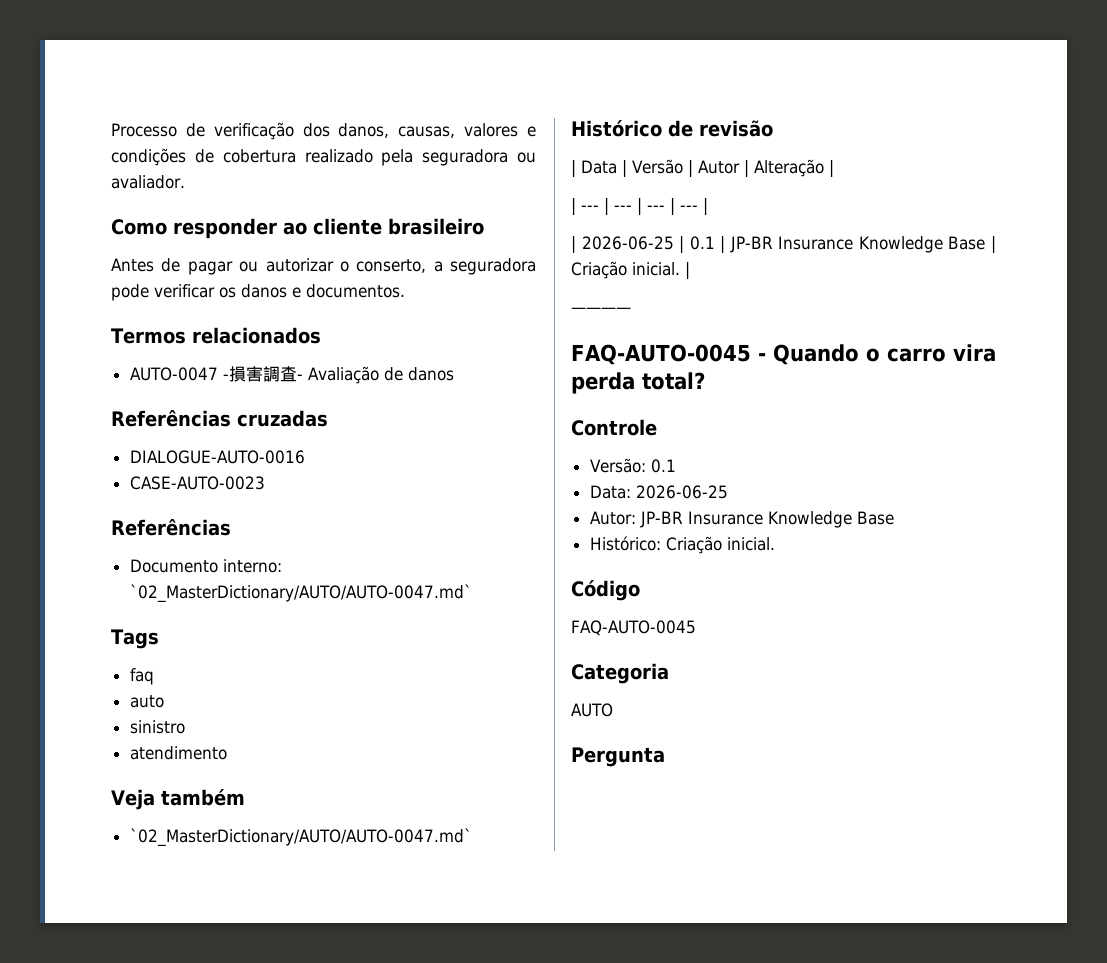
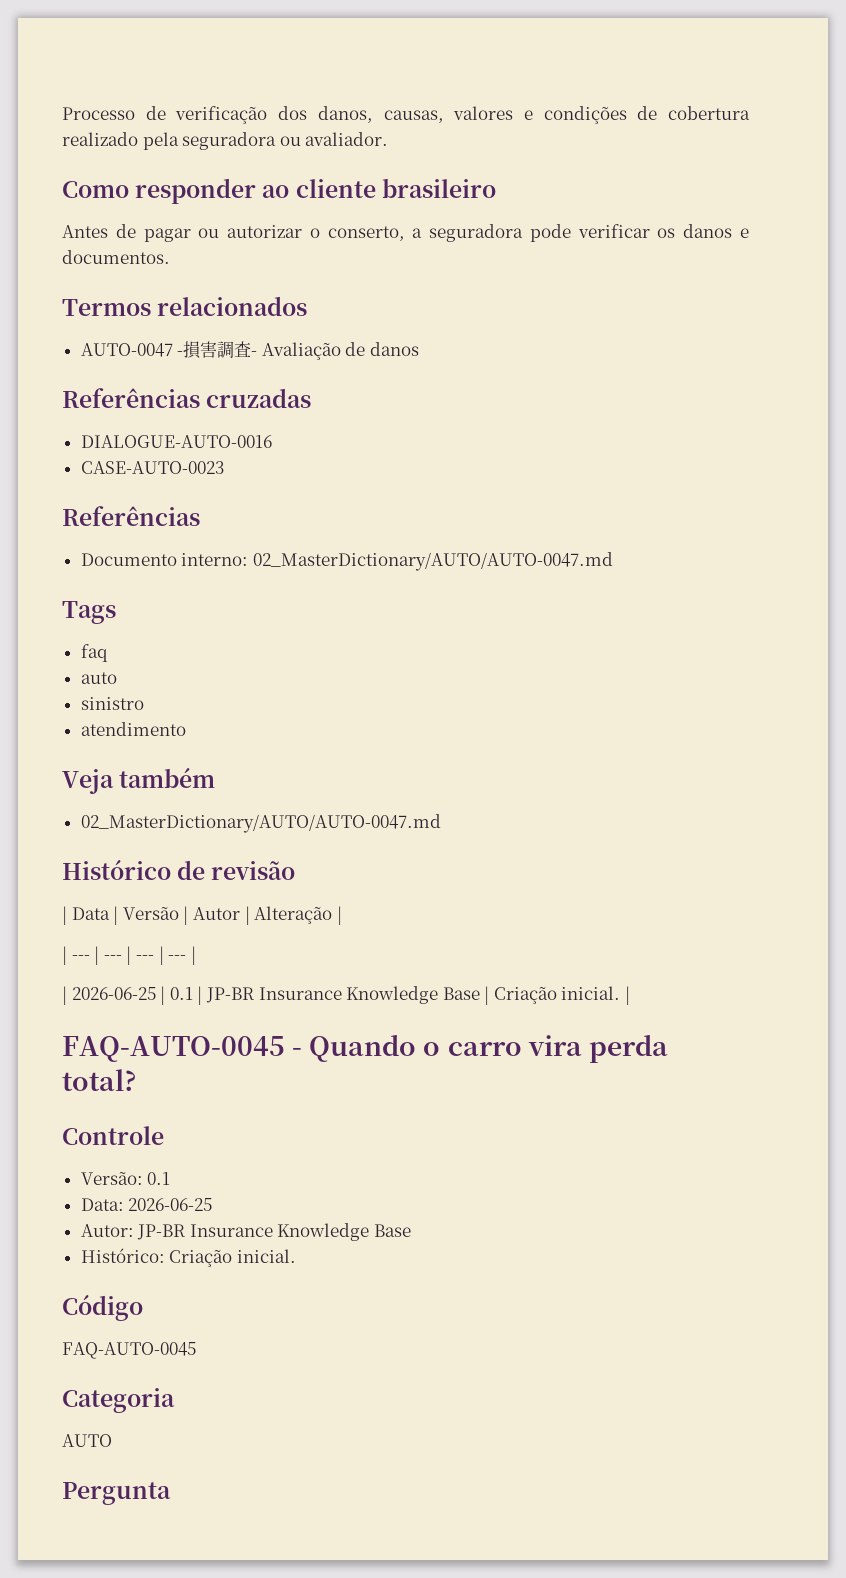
[129,584,472,603] `02_MasterDictionary/AUTO/AUTO-0047.md` -> [252,552,613,571] 02_MasterDictionary/AUTO/AUTO-0047.md
[129,828,472,847] `02_MasterDictionary/AUTO/AUTO-0047.md` -> [80,814,441,833] 02_MasterDictionary/AUTO/AUTO-0047.md
[571,307,631,313] // ———— -> (631, 995) none

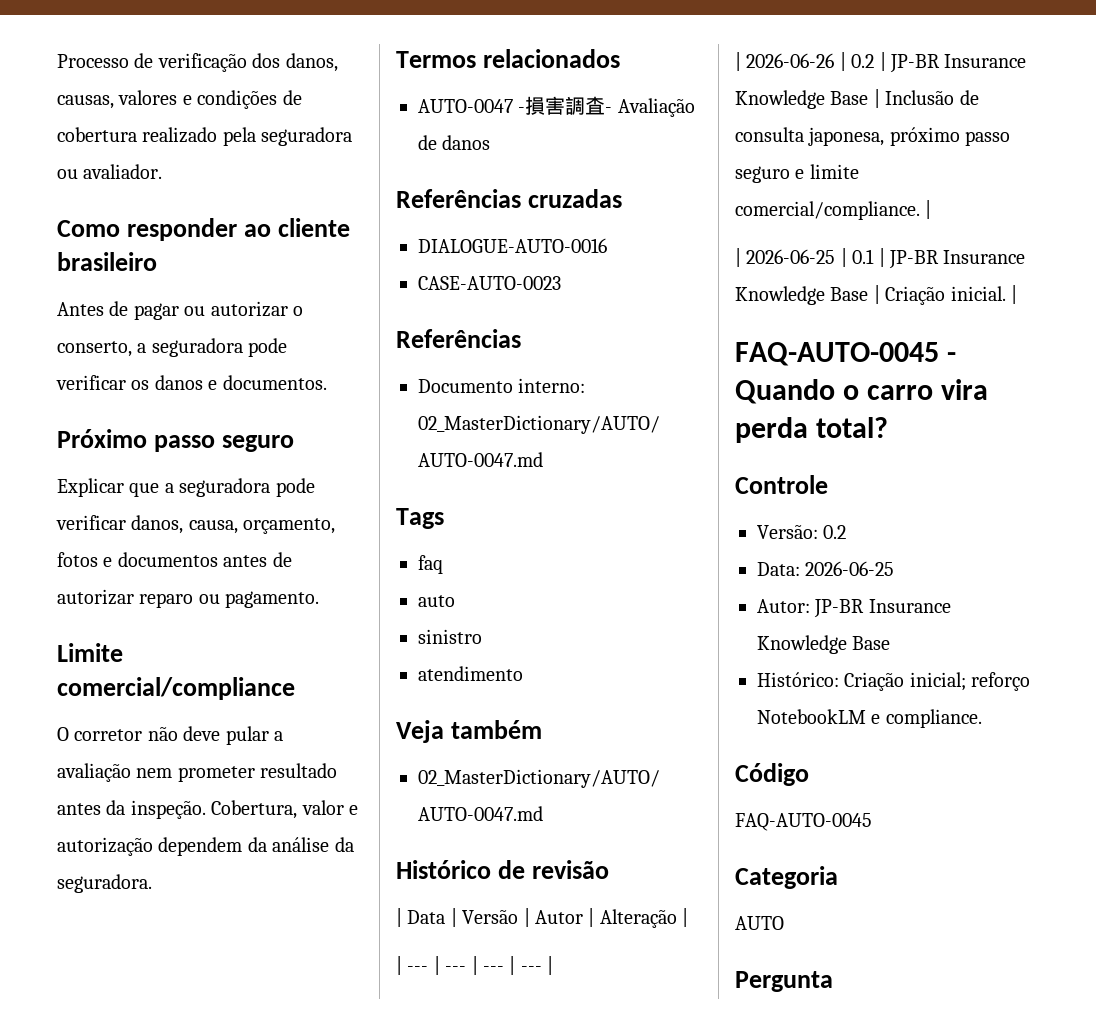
(170, 257) none -> [57,429,295,452] [57,478,315,497] [56,515,336,534] [57,552,292,567] [57,589,320,608] [57,643,123,662] [57,677,295,700] [57,726,283,745] [57,763,338,782] [57,800,358,819] [57,837,354,856] [57,874,152,893] // Próximo passo seguro // Explicar que a seguradora pode verificar danos, causa, orçamento, fotos e documentos antes de autorizar reparo ou pagamento. // Limite comercial/compliance // O corretor não deve pular a avaliação nem prometer resultado antes da inspeção. Cobertura, valor e autorização dependem da análise da seguradora.
(196, 955) none -> [735,52,1027,73] [735,89,979,109] [735,127,1011,146] [735,164,859,183] [735,200,932,220] // | 2026-06-26 | 0.2 | JP-BR Insurance Knowledge Base | Inclusão de consulta japonesa, próximo passo seguro e limite comercial/compliance. |
[147,1172,171,1185] 0.1 -> [823,525,847,539] 0.2
[236,1249,296,1263] inicial. -> [909,672,1031,691] [757,709,982,728] inicial; reforço NotebookLM e compliance.

